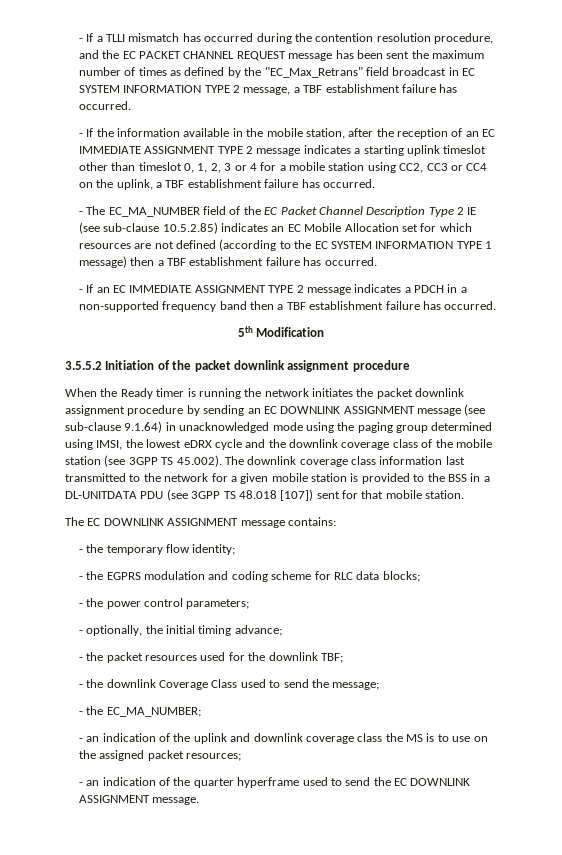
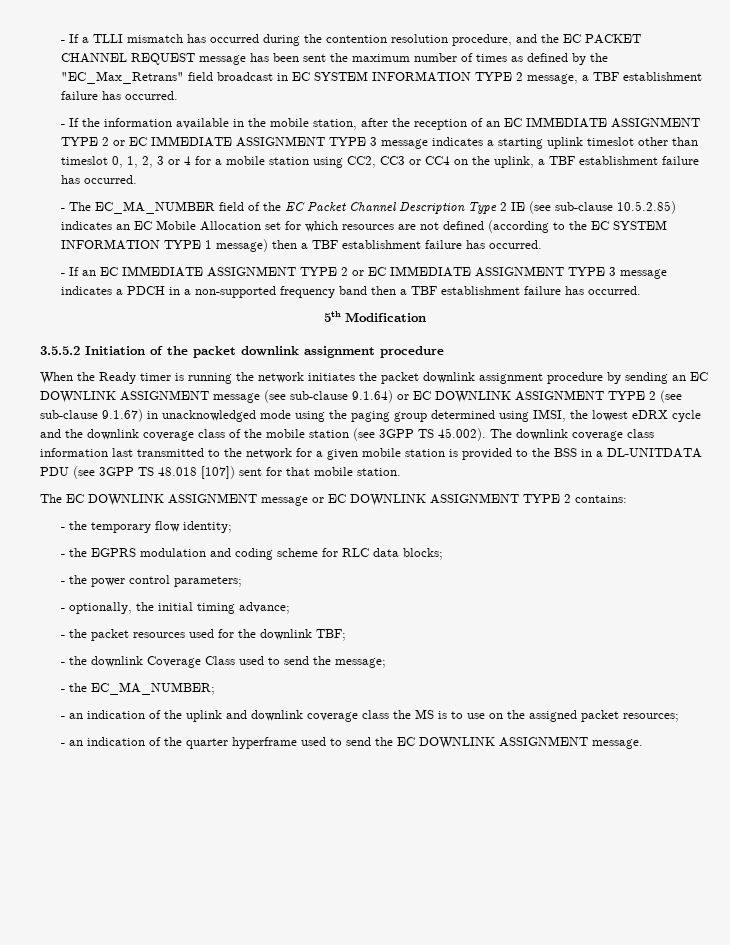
(254, 150) none -> [113,136,378,147] or EC IMMEDIATE ASSIGNMENT TYPE 3
(304, 289) none -> [352,266,617,277] or EC IMMEDIATE ASSIGNMENT TYPE 3
(163, 427) none -> [397,390,682,403] [40,409,143,422] or EC DOWNLINK ASSIGNMENT TYPE 2 (see sub-clause 9.1.67)
(285, 524) none -> [312,493,571,506] or EC DOWNLINK ASSIGNMENT TYPE 2

